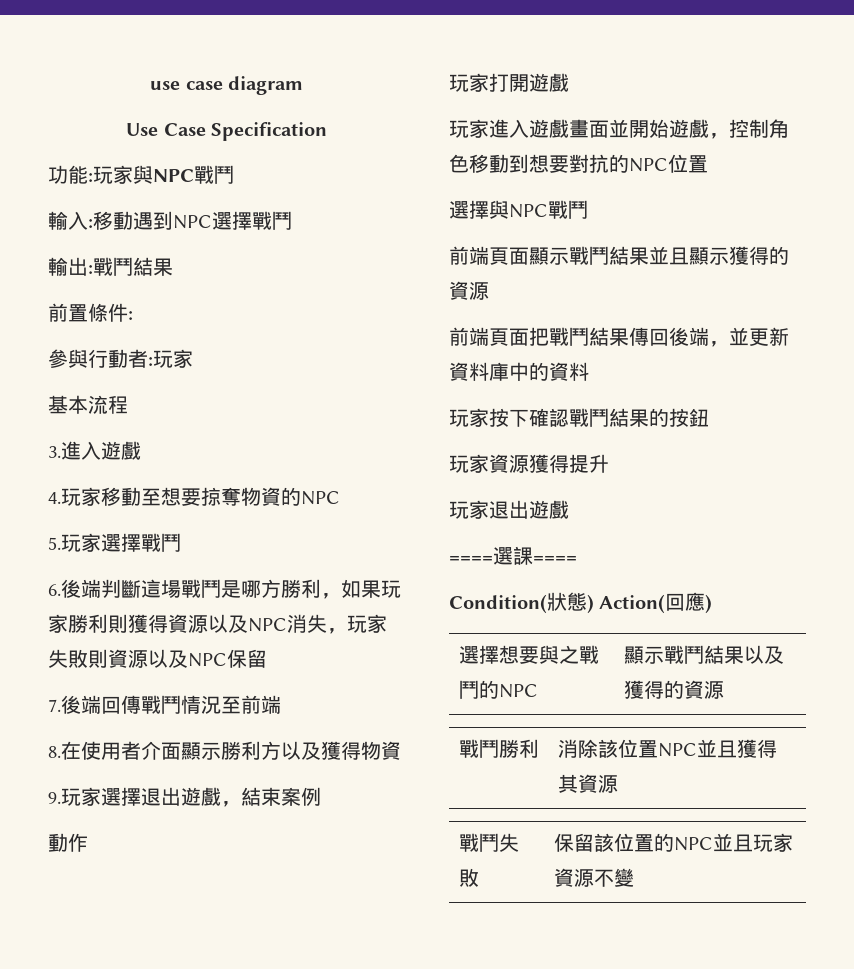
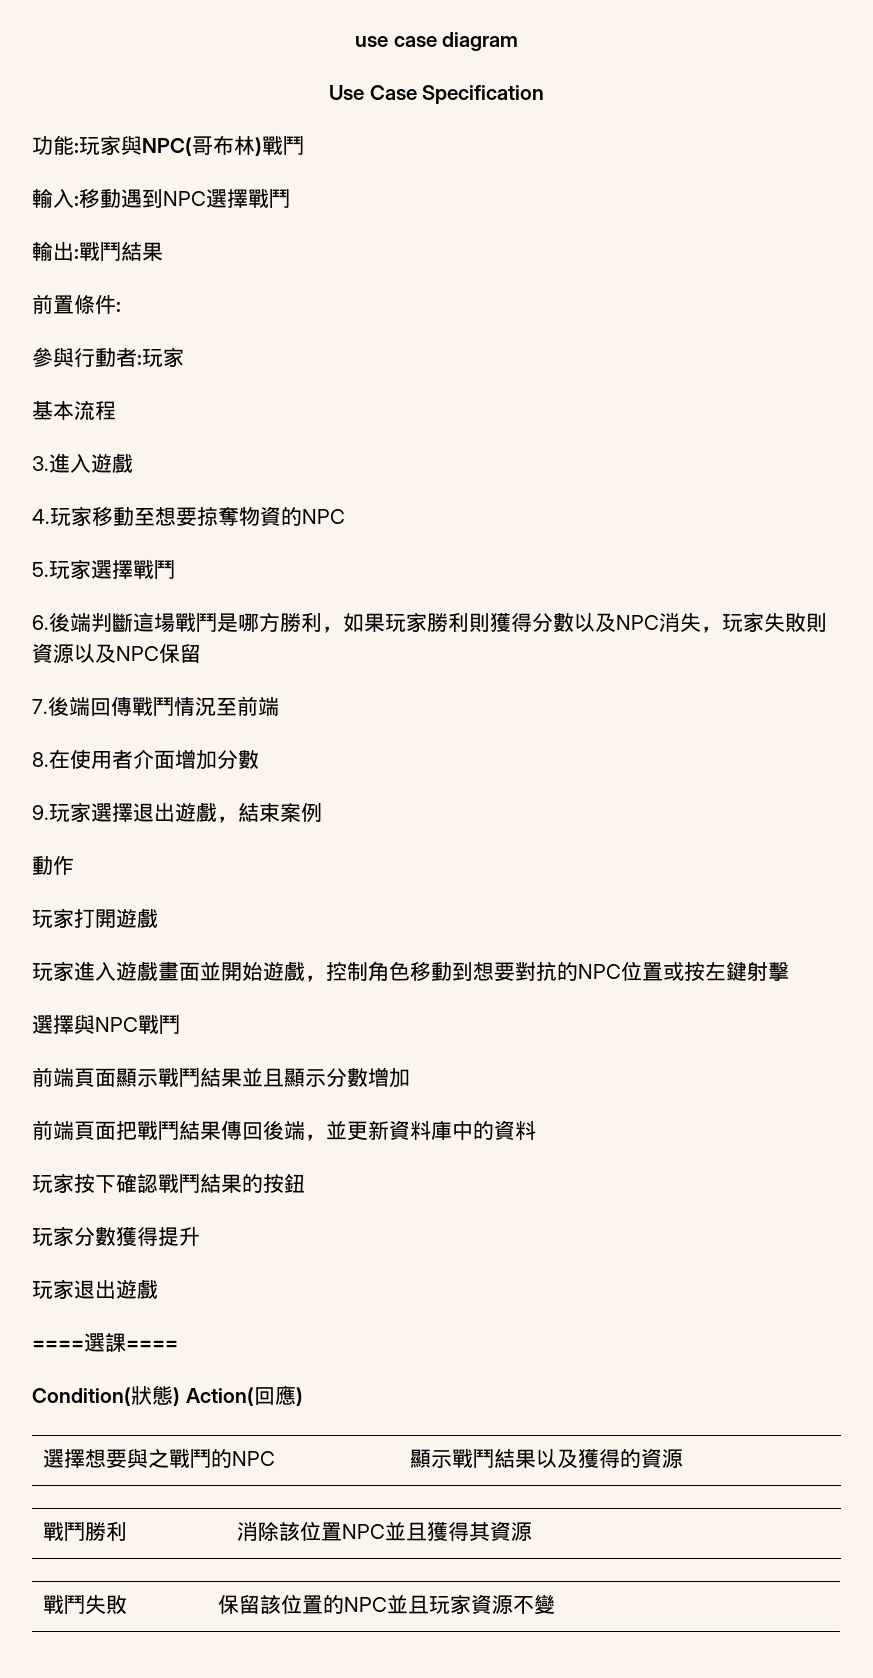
[153,169,194,182] NPC -> [142,135,262,156] NPC(哥布林)
[168,614,208,633] 資源 -> [532,613,574,633] 分數
[181,741,401,760] 顯示勝利方以及獲得物資 -> [175,749,259,770] 增加分數
(708, 164) none -> [663,961,789,981] 或按左鍵射擊
[729,246,789,265] [449,281,489,300] 獲得的資源 -> [326,1067,410,1088] 分數增加
[489,454,529,473] 資源 -> [74,1227,116,1247] 分數

